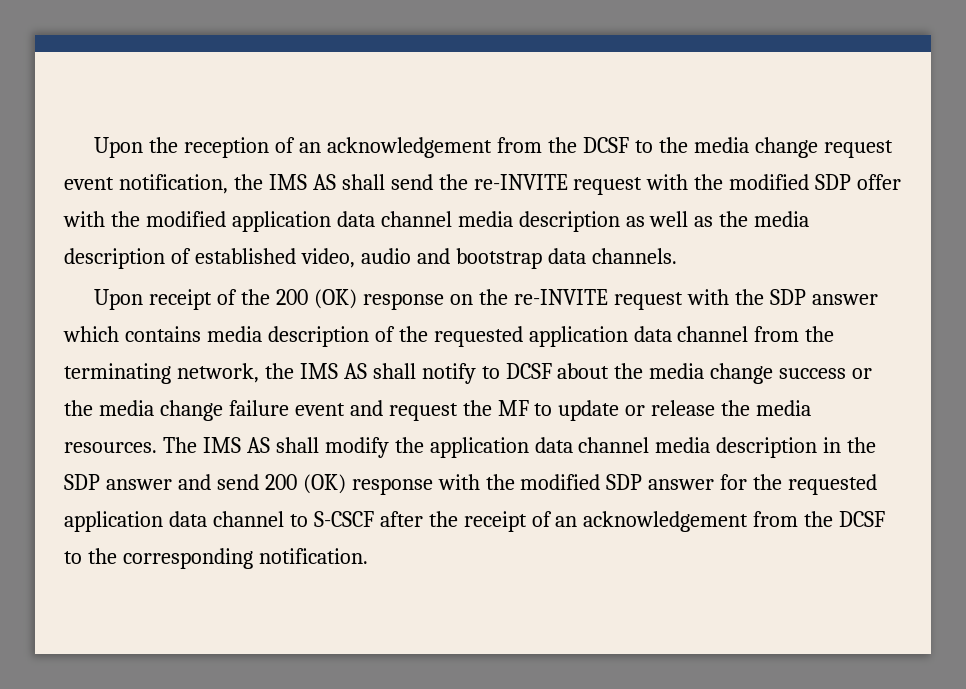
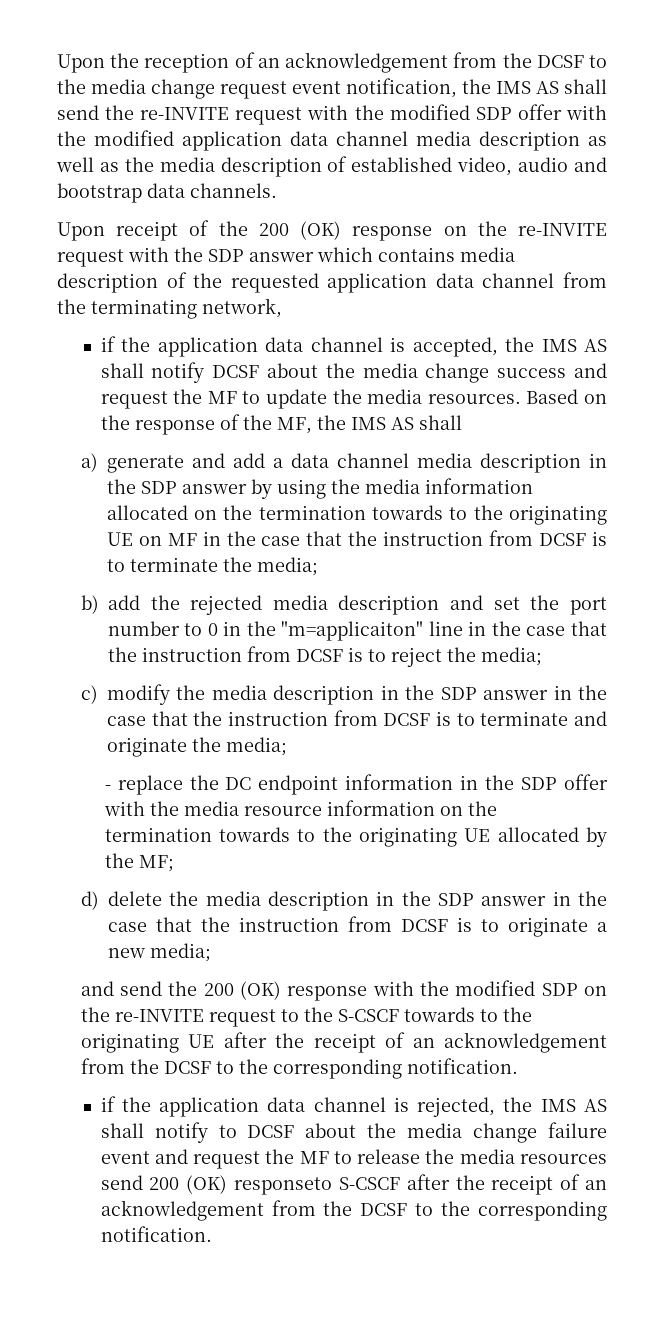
(259, 373) none -> [100,336,607,357] [100,362,608,383] [100,389,607,409] [100,414,462,435] [80,453,607,473] [106,478,533,499] [106,505,608,525] [106,530,607,546] [106,557,318,576] [80,595,607,615] [107,621,607,641] [107,646,542,667] [80,684,608,705] [106,710,608,726] [106,737,287,757] [104,774,608,795] [103,800,497,816] [104,827,607,847] [104,853,174,872] [80,891,607,911] [107,916,607,937] [107,943,211,962] [80,980,607,1001] [80,1007,532,1027] [80,1032,607,1053] [80,1058,518,1079] [100,1096,496,1117] // if the application data channel is accepted, the IMS AS shall notify DCSF about the media change success and request the MF to update the media resources. Based on the response of the MF, the IMS AS shall // a) generate and add a data channel media description in the SDP answer by using the media information allocated on the termination towards to the originating UE on MF in the case that the instruction from DCSF is to terminate the media; // b) add the rejected media description and set the port number to 0 in the "m=applicaiton" line in the case that the instruction from DCSF is to reject the media; // c) modify the media description in the SDP answer in the case that the instruction from DCSF is to terminate and originate the media; // - replace the DC endpoint information in the SDP offer with the media resource information on the termination towards to the originating UE allocated by the MF; // d) delete the media description in the SDP answer in the case that the instruction from DCSF is to originate a new media; // and send the 200 (OK) response with the modified SDP on the re-INVITE request to the S-CSCF towards to the originating UE after the receipt of an acknowledgement from the DCSF to the corresponding notification. // if the application data channel is rejected,
[779,368,873,379] [64,400,223,421] success or the media change -> (538, 1133) none
[558,400,646,421] update or -> (352, 1157) none
[64,437,877,458] [64,474,878,495] [64,511,308,532] resources. The IMS AS shall modify the application data channel media description in the SDP answer and send 200 (OK) response with the modified SDP answer for the requested application data channel to -> [520,1154,608,1164] [100,1175,333,1195] resources send 200 (OK) responseto

